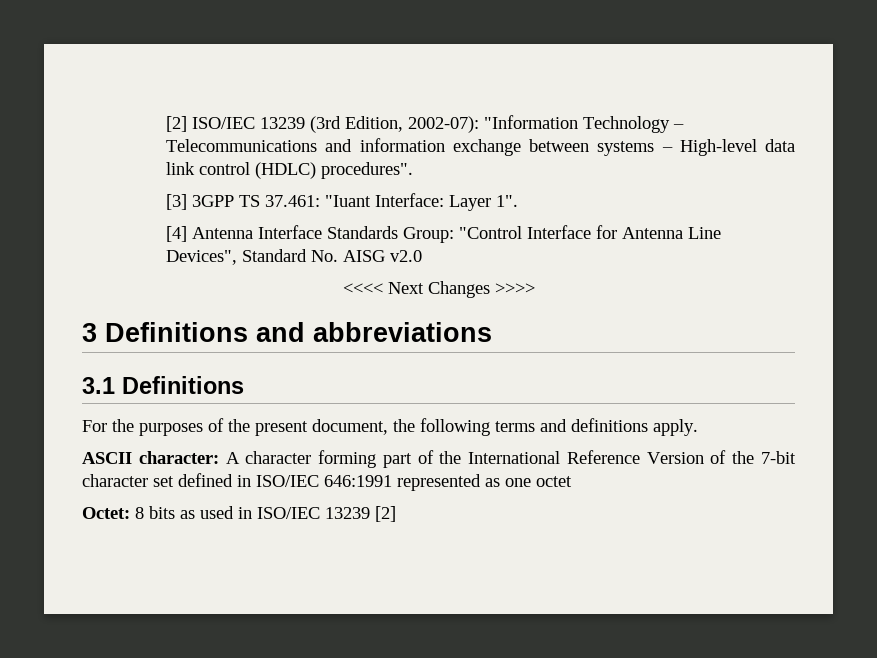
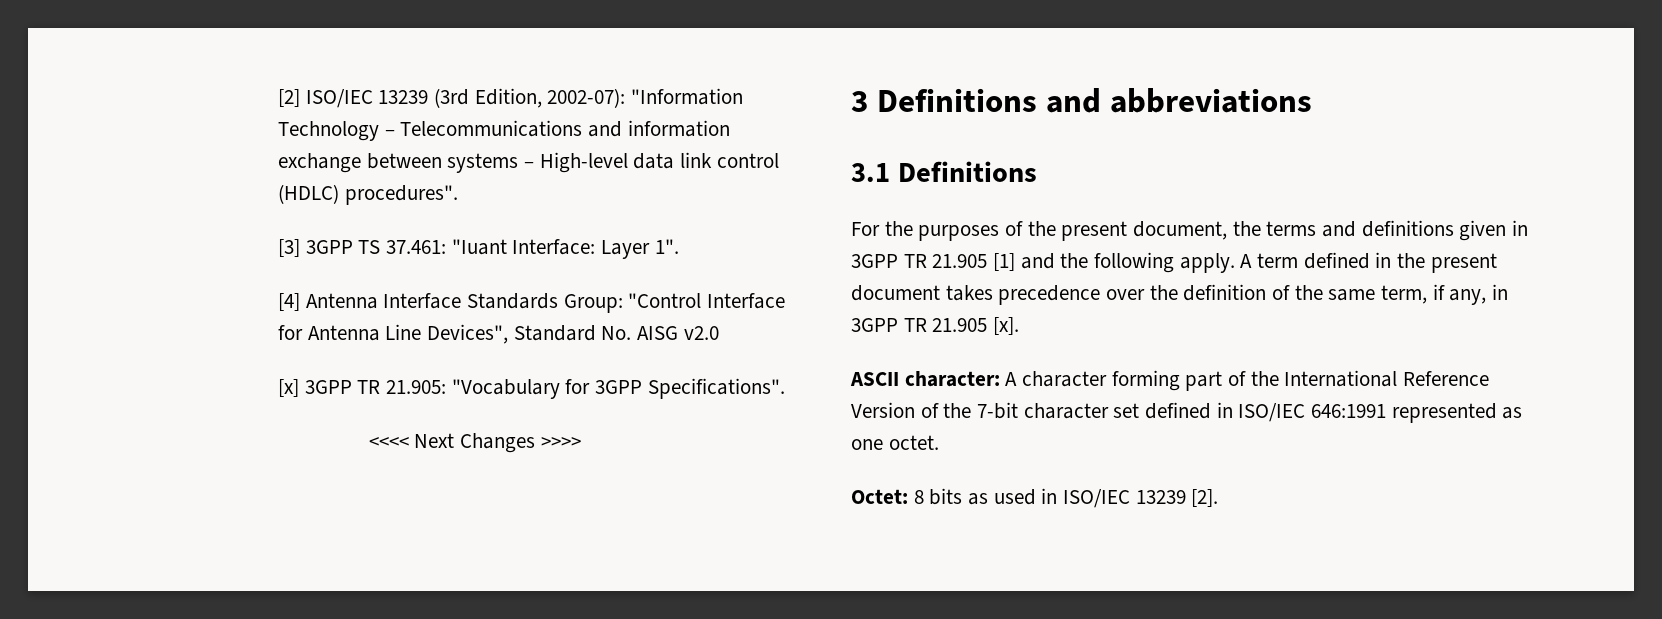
(423, 256) none -> [278,378,785,399] // [x] 3GPP TR 21.905: "Vocabulary for 3GPP Specifications".
[420,418,490,436] following -> (1261, 228) none
[653,419,698,436] apply. -> [1459,220,1529,241] [851,252,1497,273] [851,284,1509,305] [851,317,1020,335] given in 3GPP TR 21.905 [1] and the following apply. A term defined in the present document takes precedence over the definition of the same term, if any, in 3GPP TR 21.905 [x].
[536,476,572,487] octet -> [888,435,939,450] octet.
[375,506,396,522] [2] -> [1191,489,1219,507] [2].

